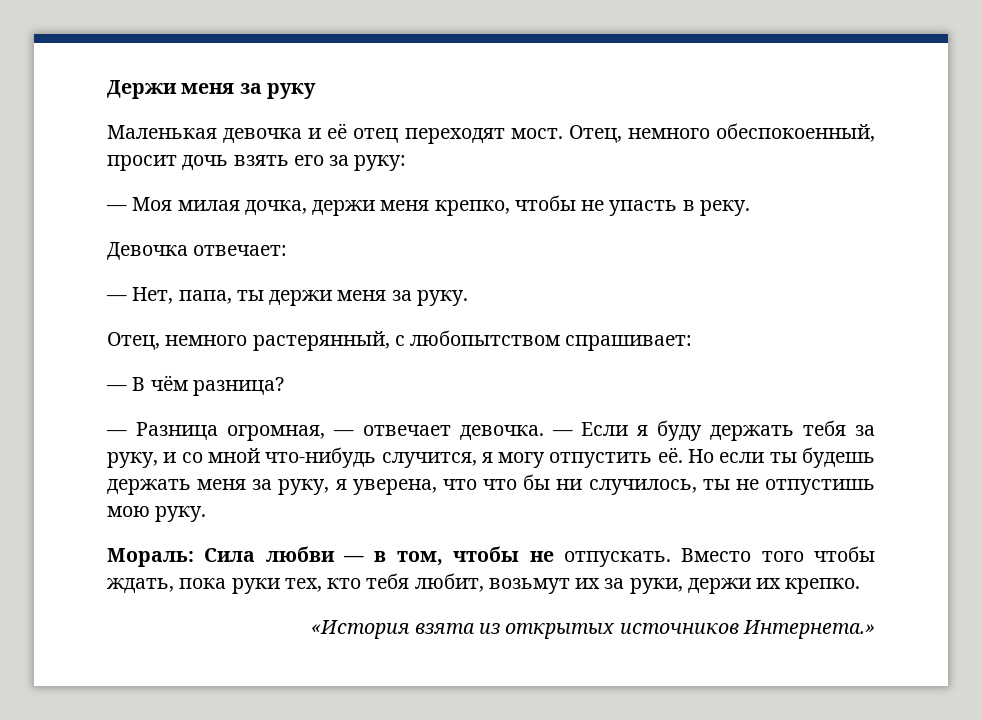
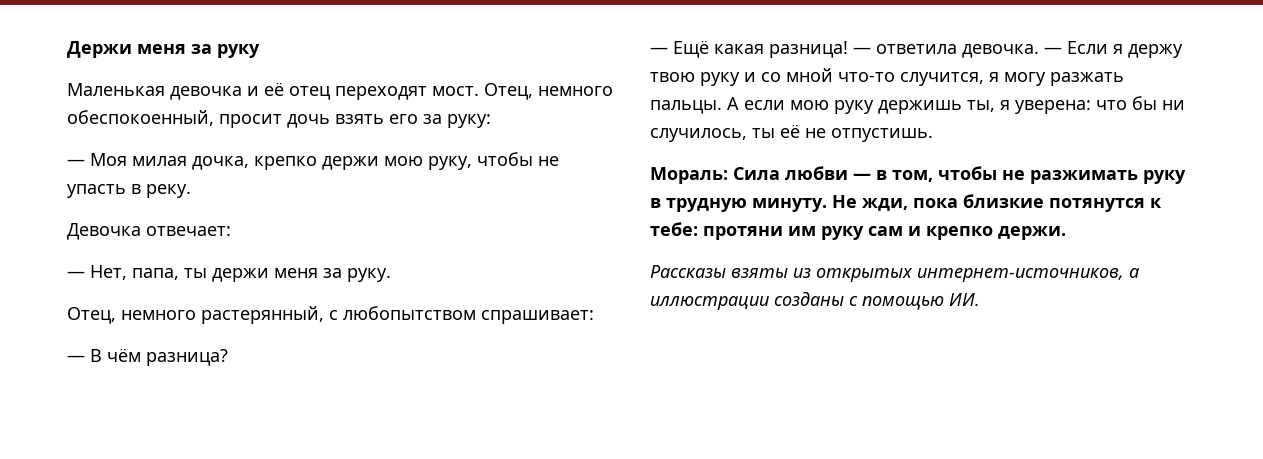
[312,200,510,216] держи меня крепко, -> [254,156,472,170] крепко держи мою руку,
[135,420,875,441] [107,452,158,468] Разница огромная, — отвечает девочка. — Если я буду держать тебя за руку, -> [673,40,1183,58] [650,72,740,86] Ещё какая разница! — ответила девочка. — Если я держу твою руку
[265,447,377,468] что-нибудь -> [838,72,895,82] что-то
[549,447,875,468] [107,479,477,495] отпустить её. Но если ты будешь держать меня за руку, я уверена, что -> [1050,72,1124,86] [650,97,1091,114] разжать пальцы. А если мою руку держишь ты, я уверена:
[735,479,875,495] [107,506,207,522] не отпустишь мою руку. -> [780,124,933,142] её не отпустишь.
[563,546,876,567] [107,573,861,594] [310,620,875,639] отпускать. Вместо того чтобы ждать, пока руки тех, кто тебя любит, возьмут их за руки, держи их крепко. // «История взята из открытых источников Интернета.» -> [1030,170,1186,184] [650,194,1162,212] [650,222,1066,240] [650,265,1139,282] [650,291,980,310] разжимать руку в трудную минуту. Не жди, пока близкие потянутся к тебе: протяни им руку сам и крепко держи. // Рассказы взяты из открытых интернет-источников, а иллюстрации созданы с помощью ИИ.

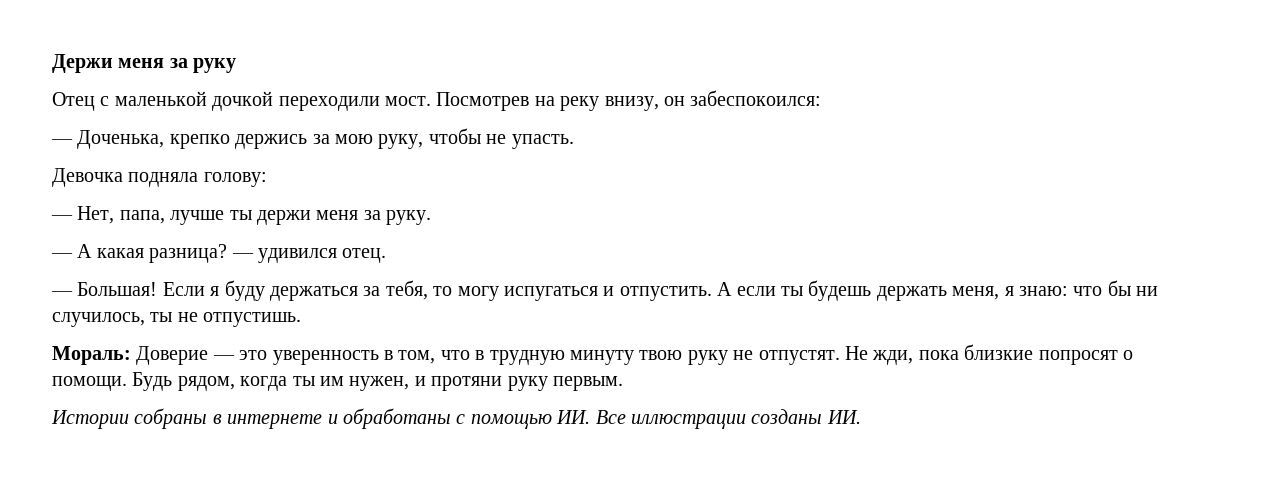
[67,82,613,100] [67,110,491,128] [67,153,379,170] Маленькая девочка и её отец переходят мост. Отец, немного обеспокоенный, просит дочь взять его за руку: // — Моя милая дочка, крепко держи -> [52,90,822,111] [51,130,330,149] Отец с маленькой дочкой переходили мост. Посмотрев на реку внизу, он забеспокоился: // — Доченька, крепко держись за
[67,184,191,198] упасть в реку. -> [511,134,574,149] упасть.
[146,226,231,236] отвечает: -> [128,172,267,187] подняла голову:
(179, 274) none -> [170,210,225,225] лучше
[67,306,594,324] [67,348,228,366] [650,40,1183,58] [650,68,1124,86] [650,97,1091,114] Отец, немного растерянный, с любопытством спрашивает: // — В чём разница? // — Ещё какая разница! — ответила девочка. — Если я держу твою руку и со мной что-то случится, я могу разжать пальцы. А если мою руку держишь ты, я уверена: -> [51,244,387,263] [51,280,1068,301] — А какая разница? — удивился отец. // — Большая! Если я буду держаться за тебя, то могу испугаться и отпустить. А если ты будешь держать меня, я знаю:
[780,124,800,138] её -> (173, 317) none
[733,166,1186,184] [650,194,1162,212] [650,222,1066,240] [650,265,1139,282] [650,291,944,310] Сила любви — в том, чтобы не разжимать руку в трудную минуту. Не жди, пока близкие потянутся к тебе: протяни им руку сам и крепко держи. // Рассказы взяты из открытых интернет-источников, а иллюстрации созданы с помощью -> [136,344,1133,365] [52,372,623,391] [51,408,823,429] Доверие — это уверенность в том, что в трудную минуту твою руку не отпустят. Не жди, пока близкие попросят о помощи. Будь рядом, когда ты им нужен, и протяни руку первым. // Истории собраны в интернете и обработаны с помощью ИИ. Все иллюстрации созданы

